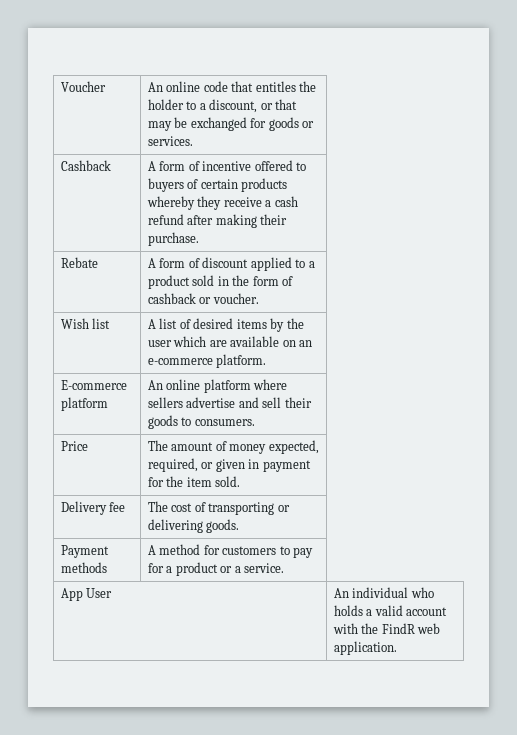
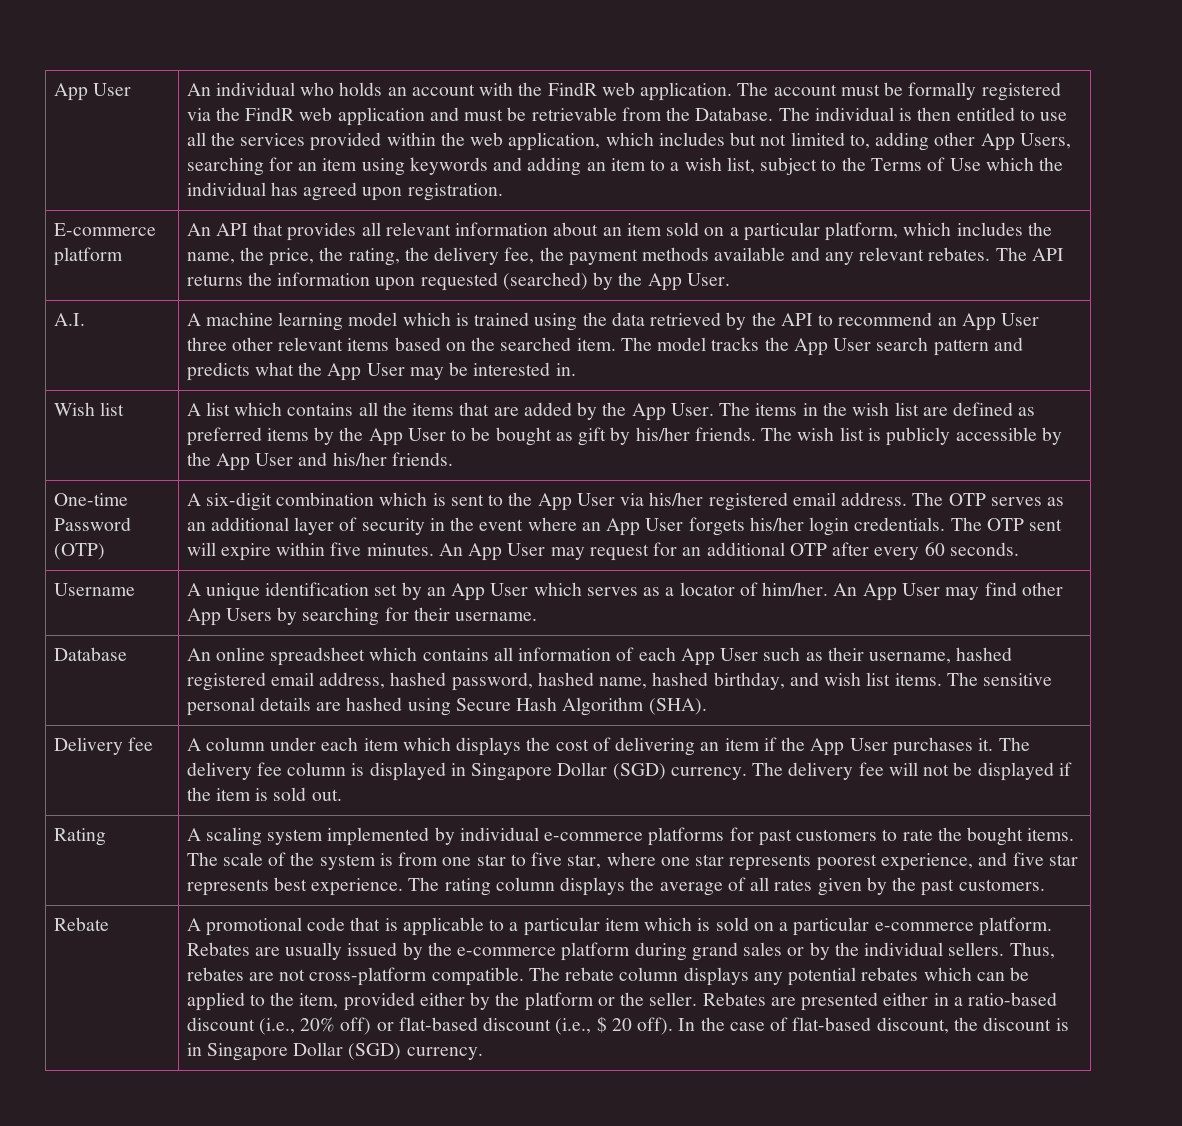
[60,81,106,92] [147,81,317,92] [147,99,298,113] [147,117,315,131] [147,136,193,146] [60,160,111,171] [147,160,307,171] [147,178,288,192] [146,196,298,210] [147,214,288,228] [147,232,199,246] [60,257,98,268] [147,257,315,271] [147,275,294,289] [147,293,259,304] [60,318,111,329] [147,318,304,332] [147,336,313,347] [147,354,267,368] [60,380,127,390] [60,397,108,411] [147,379,288,393] [147,397,312,408] [147,415,255,429] [60,441,88,451] [147,440,319,454] [147,458,311,472] [147,476,241,487] [60,501,126,515] [147,501,290,515] [147,519,240,533] [60,545,109,558] [60,562,107,573] [147,544,314,558] [147,562,285,576] Voucher | An online code that entitles the holder to a discount, or that may be exchanged for goods or services. // Cashback | A form of incentive offered to buyers of certain products whereby they receive a cash refund after making their purchase. // Rebate | A form of discount applied to a product sold in the form of cashback or voucher. // Wish list | A list of desired items by the user which are available on an e-commerce platform. // E-commerce platform | An online platform where sellers advertise and sell their goods to consumers. // Price | The amount of money expected, required, or given in payment for the item sold. // Delivery fee | The cost of transporting or delivering goods. // Payment methods | A method for customers to pay for a product or a service. // -> (53, 92) none
[366,605,403,616] a valid -> [387,87,407,96] an
(397, 648) none -> [737,82,1061,101] [186,107,1068,126] [186,132,1072,151] [186,157,1064,176] [186,182,503,201] [53,223,156,236] [53,247,123,266] [186,222,1053,241] [186,247,1065,266] [186,272,730,291] [53,313,85,326] [186,312,1040,331] [186,337,1024,356] [186,362,576,381] [53,402,124,416] [186,402,1036,421] [186,427,1062,446] [186,452,453,471] [53,493,128,506] [53,517,131,531] [53,543,105,560] [186,492,1065,511] [186,517,1063,536] [186,542,1020,561] [53,583,135,596] [186,582,1063,601] [186,607,538,626] [53,647,127,661] [186,647,1013,666] [186,672,1053,691] [186,697,707,716] [53,737,153,755] [186,737,1030,756] [186,762,1073,781] [186,787,342,801] [53,828,106,846] [186,827,1075,846] [186,852,1078,871] [186,877,1045,896] [53,917,109,931] [186,917,1053,936] [186,942,1055,961] [186,967,1030,986] [186,992,1058,1011] [186,1016,1069,1035] [186,1042,483,1061] The account must be formally registered via the FindR web application and must be retrievable from the Database. The individual is then entitled to use all the services provided within the web application, which includes but not limited to, adding other App Users, searching for an item using keywords and adding an item to a wish list, subject to the Terms of Use which the individual has agreed upon registration. // E-commerce platform | An API that provides all relevant information about an item sold on a particular platform, which includes the name, the price, the rating, the delivery fee, the payment methods available and any relevant rebates. The API returns the information upon requested (searched) by the App User. // A.I. | A machine learning model which is trained using the data retrieved by the API to recommend an App User three other relevant items based on the searched item. The model tracks the App User search pattern and predicts what the App User may be interested in. // Wish list | A list which contains all the items that are added by the App User. The items in the wish list are defined as preferred items by the App User to be bought as gift by his/her friends. The wish list is publicly accessible by the App User and his/her friends. // One-time Password (OTP) | A six-digit combination which is sent to the App User via his/her registered email address. The OTP serves as an additional layer of security in the event where an App User forgets his/her login credentials. The OTP sent will expire within five minutes. An App User may request for an additional OTP after every 60 seconds. // Username | A unique identification set by an App User which serves as a locator of him/her. An App User may find other App Users by searching for their username. // Database | An online spreadsheet which contains all information of each App User such as their username, hashed registered email address, hashed password, hashed name, hashed birthday, and wish list items. The sensitive personal details are hashed using Secure Hash Algorithm (SHA). // Delivery fee | A column under each item which displays the cost of delivering an item if the App User purchases it. The delivery fee column is displayed in Singapore Dollar (SGD) currency. The delivery fee will not be displayed if the item is sold out. // Rating | A scaling system implemented by individual e-commerce platforms for past customers to rate the bought items. The scale of the system is from one star to five star, where one star represents poorest experience, and five star represents best experience. The rating column displays the average of all rates given by the past customers. // Rebate | A promotional code that is applicable to a particular item which is sold on a particular e-commerce platform. Rebates are usually issued by the e-commerce platform during grand sales or by the individual sellers. Thus, rebates are not cross-platform compatible. The rebate column displays any potential rebates which can be applied to the item, provided either by the platform or the seller. Rebates are presented either in a ratio-based discount (i.e., 20% off) or flat-based discount (i.e., $ 20 off). In the case of flat-based discount, the discount is in Singapore Dollar (SGD) currency.

